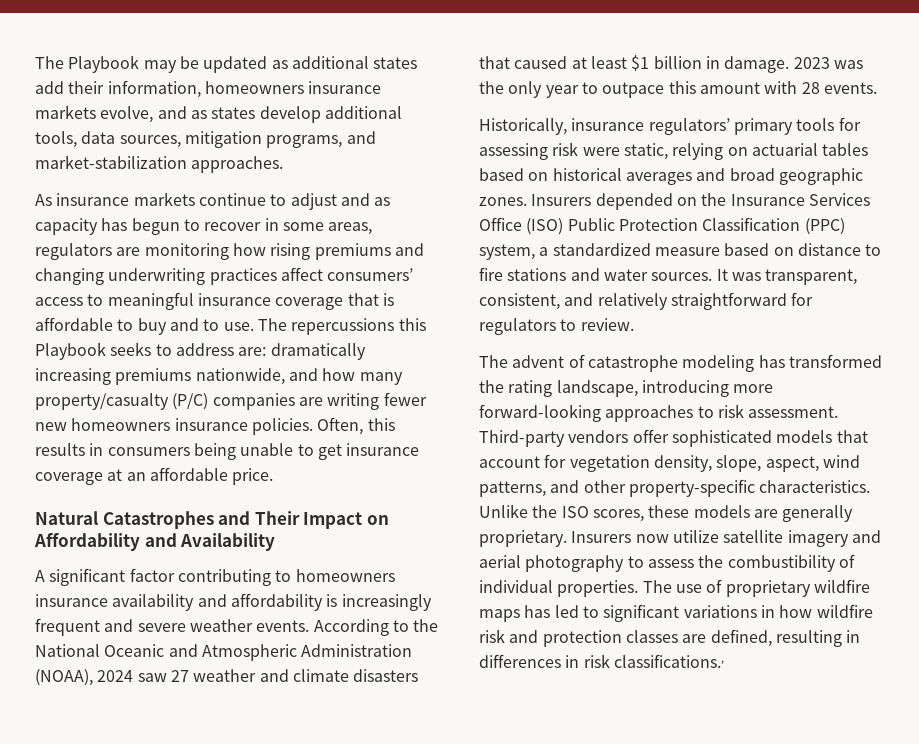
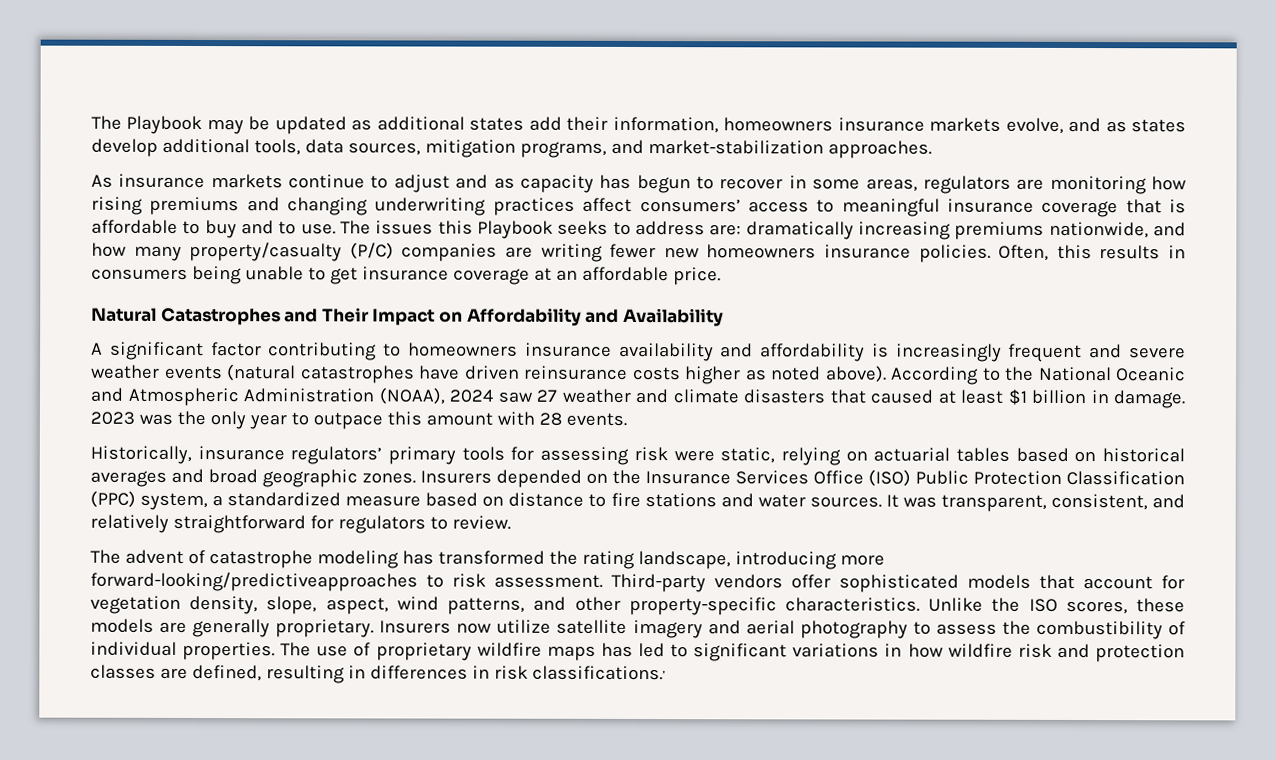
[291,318,395,335] repercussions -> [375,220,434,235] issues
[256,620,310,632] events. -> [164,364,887,385] events (natural catastrophes have driven reinsurance costs higher as noted above).
[479,404,694,422] forward-looking approaches -> [90,571,418,592] forward-looking/predictiveapproaches

